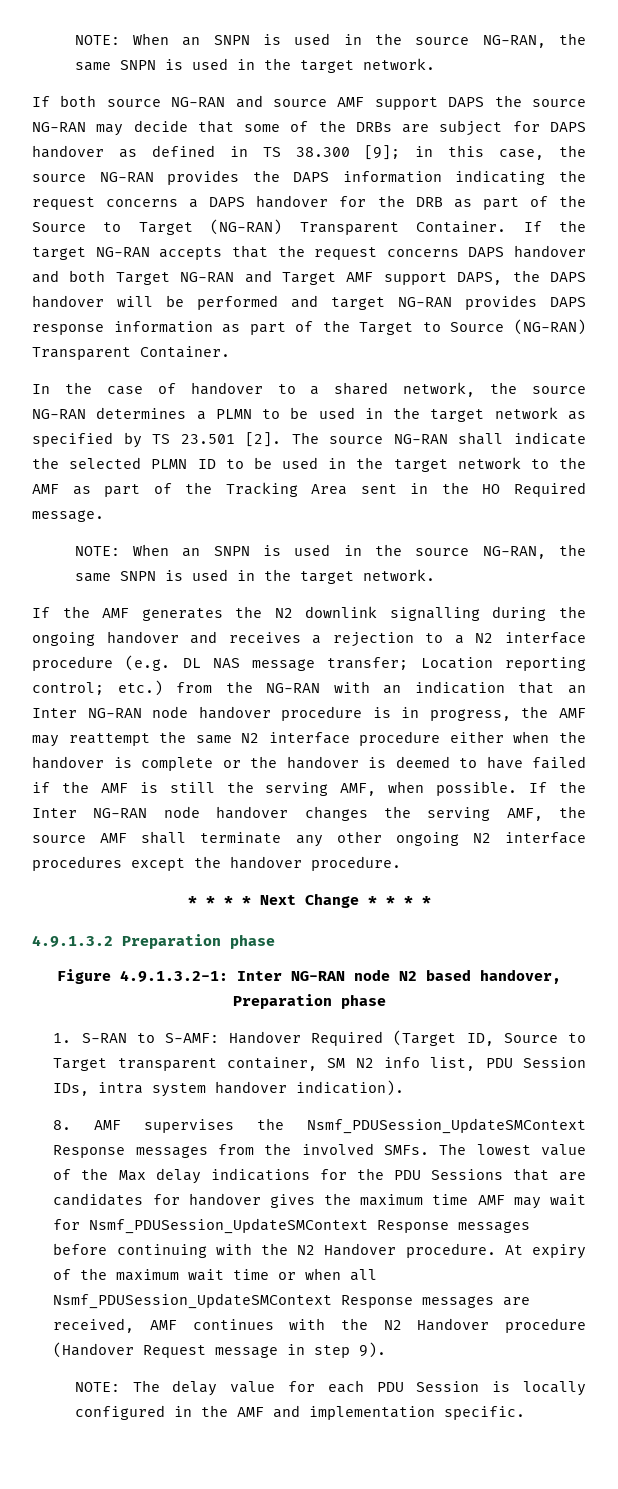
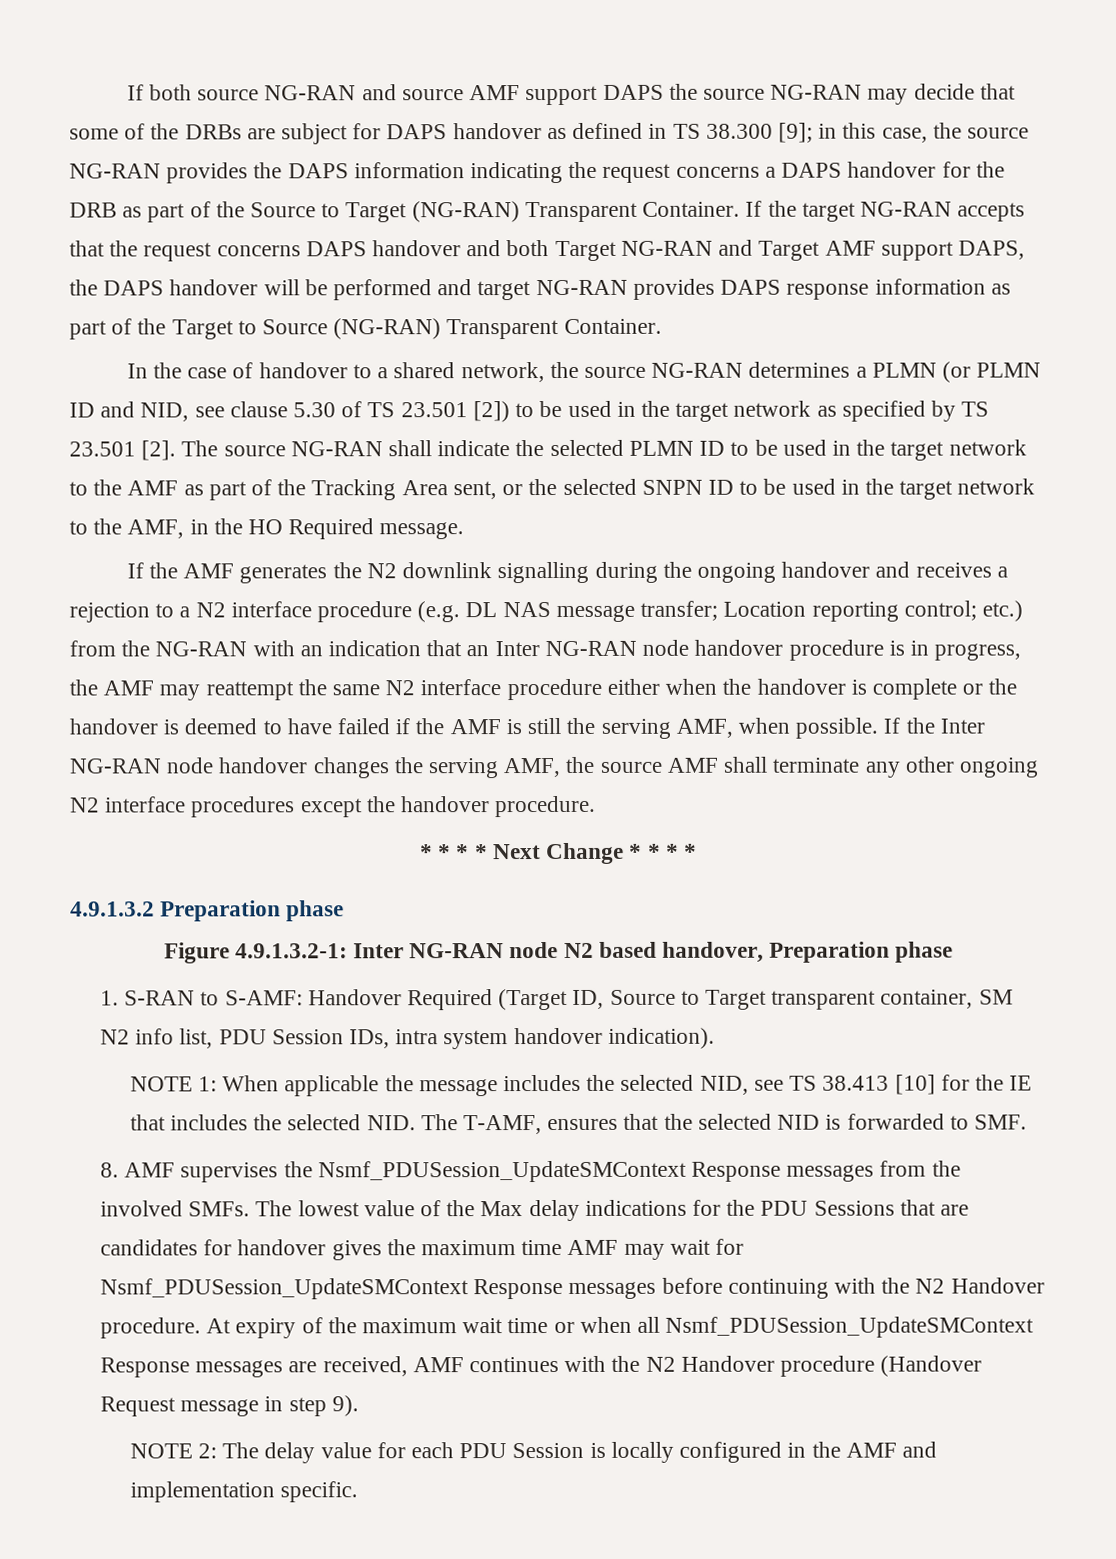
[74,33,586,48] [74,58,435,73] NOTE: When an SNPN is used in the source NG-RAN, the same SNPN is used in the target network. // -> (126, 92) none
(252, 414) none -> [942,361,1042,383] [69,401,510,423] (or PLMN ID and NID, see clause 5.30 of TS 23.501 [2])
[360,484,397,494] sent -> [452,478,1036,500] [69,518,185,539] sent, or the selected SNPN ID to be used in the target network to the AMF,
[74,544,586,559] [74,569,435,584] // NOTE: When an SNPN is used in the source NG-RAN, the same SNPN is used in the target network. -> (465, 531) none
(405, 1088) none -> [129,1074,1033,1097] [129,1113,1027,1135] // NOTE 1: When applicable the message includes the selected NID, see TS 38.413 [10] for the IE that includes the selected NID. The T-AMF, ensures that the selected NID is forwarded to SMF.
[74,1382,120,1392] NOTE: -> [129,1443,217,1459] NOTE 2:

